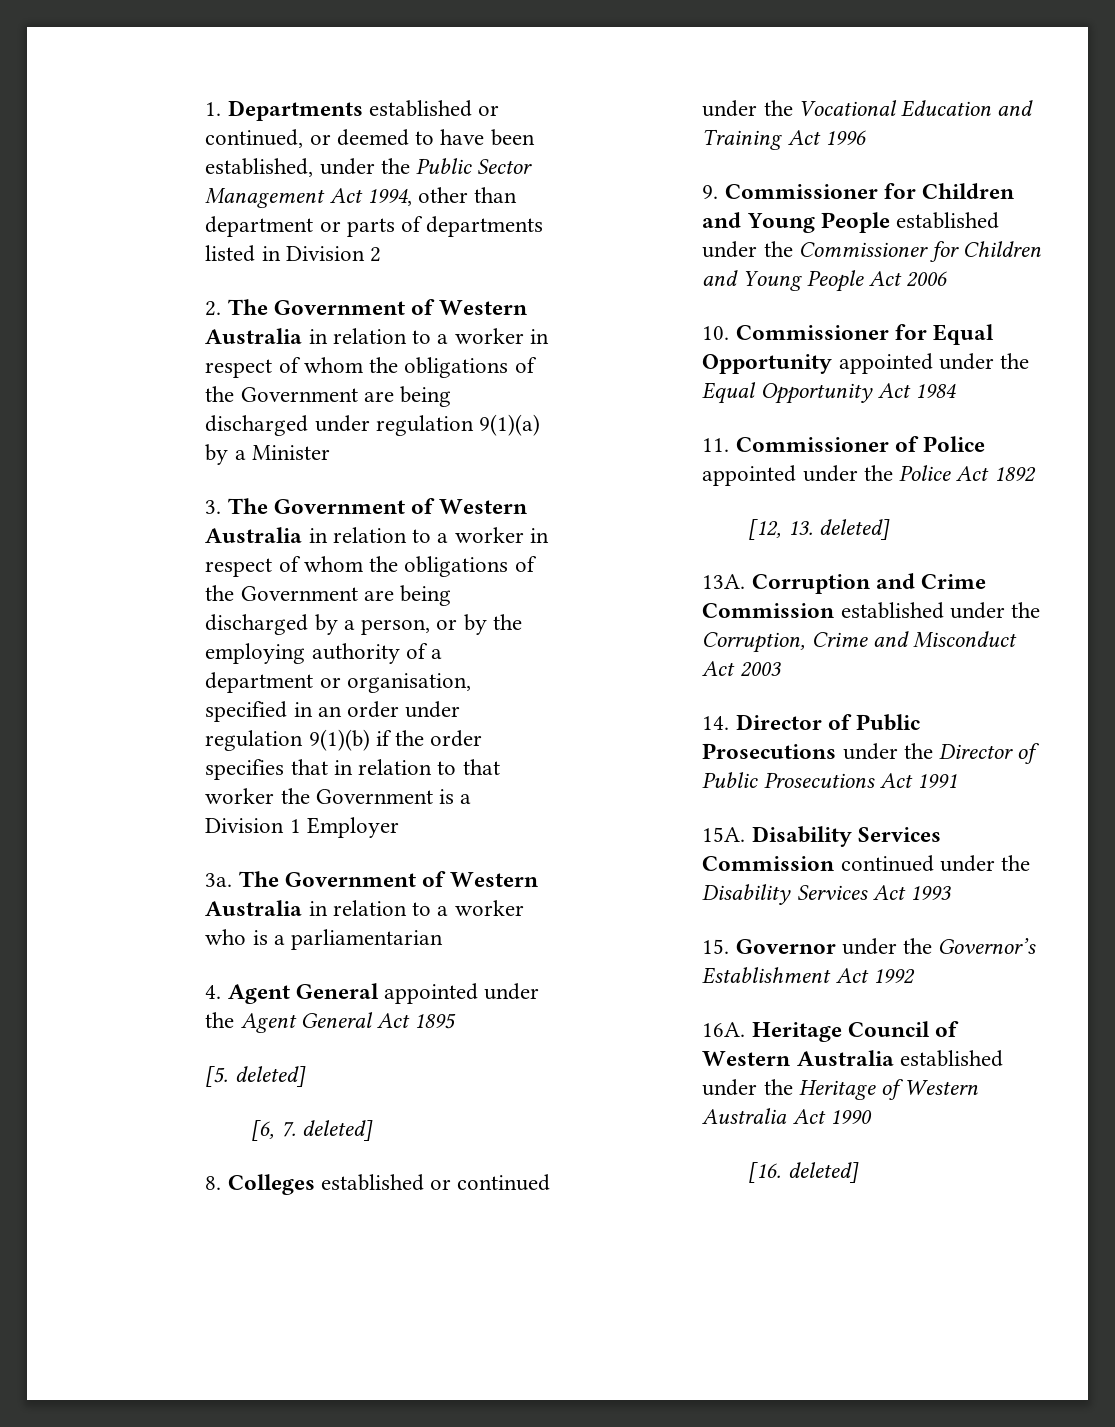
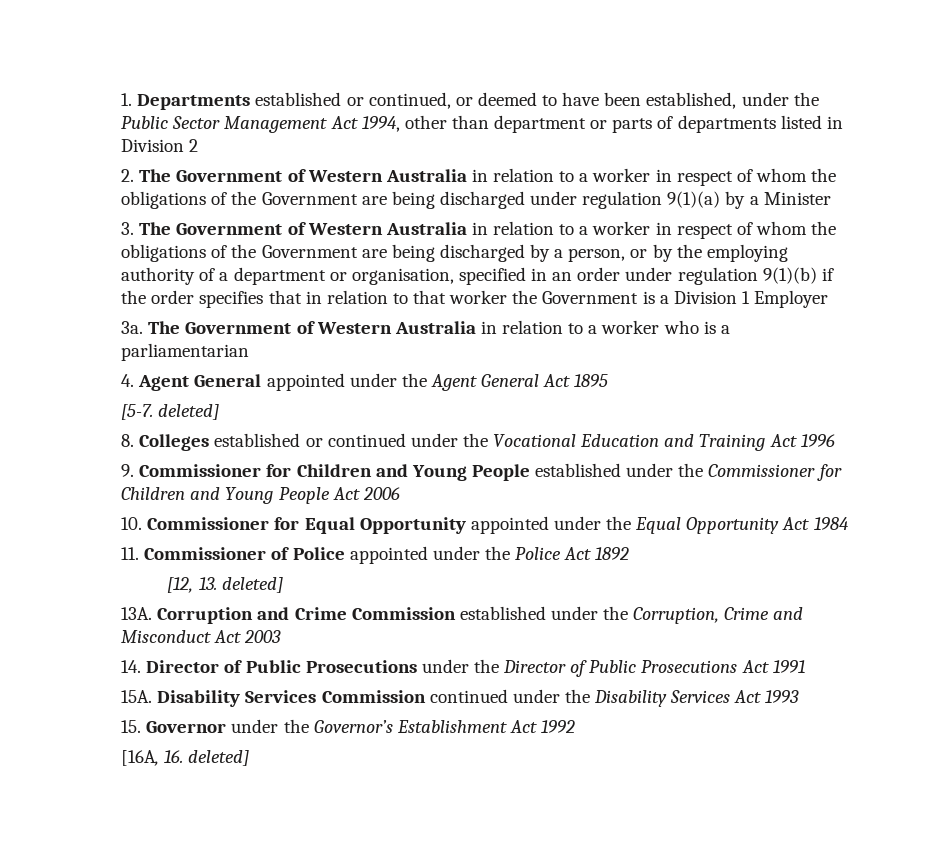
[205,1066,306,1087] [251,1120,296,1141] [5. deleted] // [6, 7. -> [121,404,154,420] [5-7.
[702,1021,960,1042] [702,1050,1003,1067] [702,1079,979,1100] [702,1108,872,1124] [748,1162,782,1183] 16A. Heritage Council of Western Australia established under the Heritage of Western Australia Act 1990 // [16. -> [121,750,184,766] [16A, 16.

